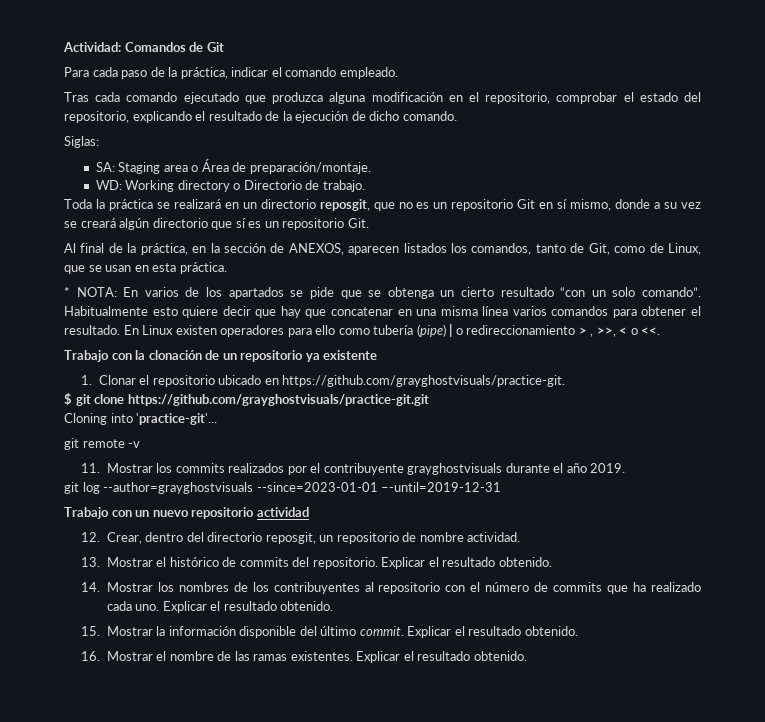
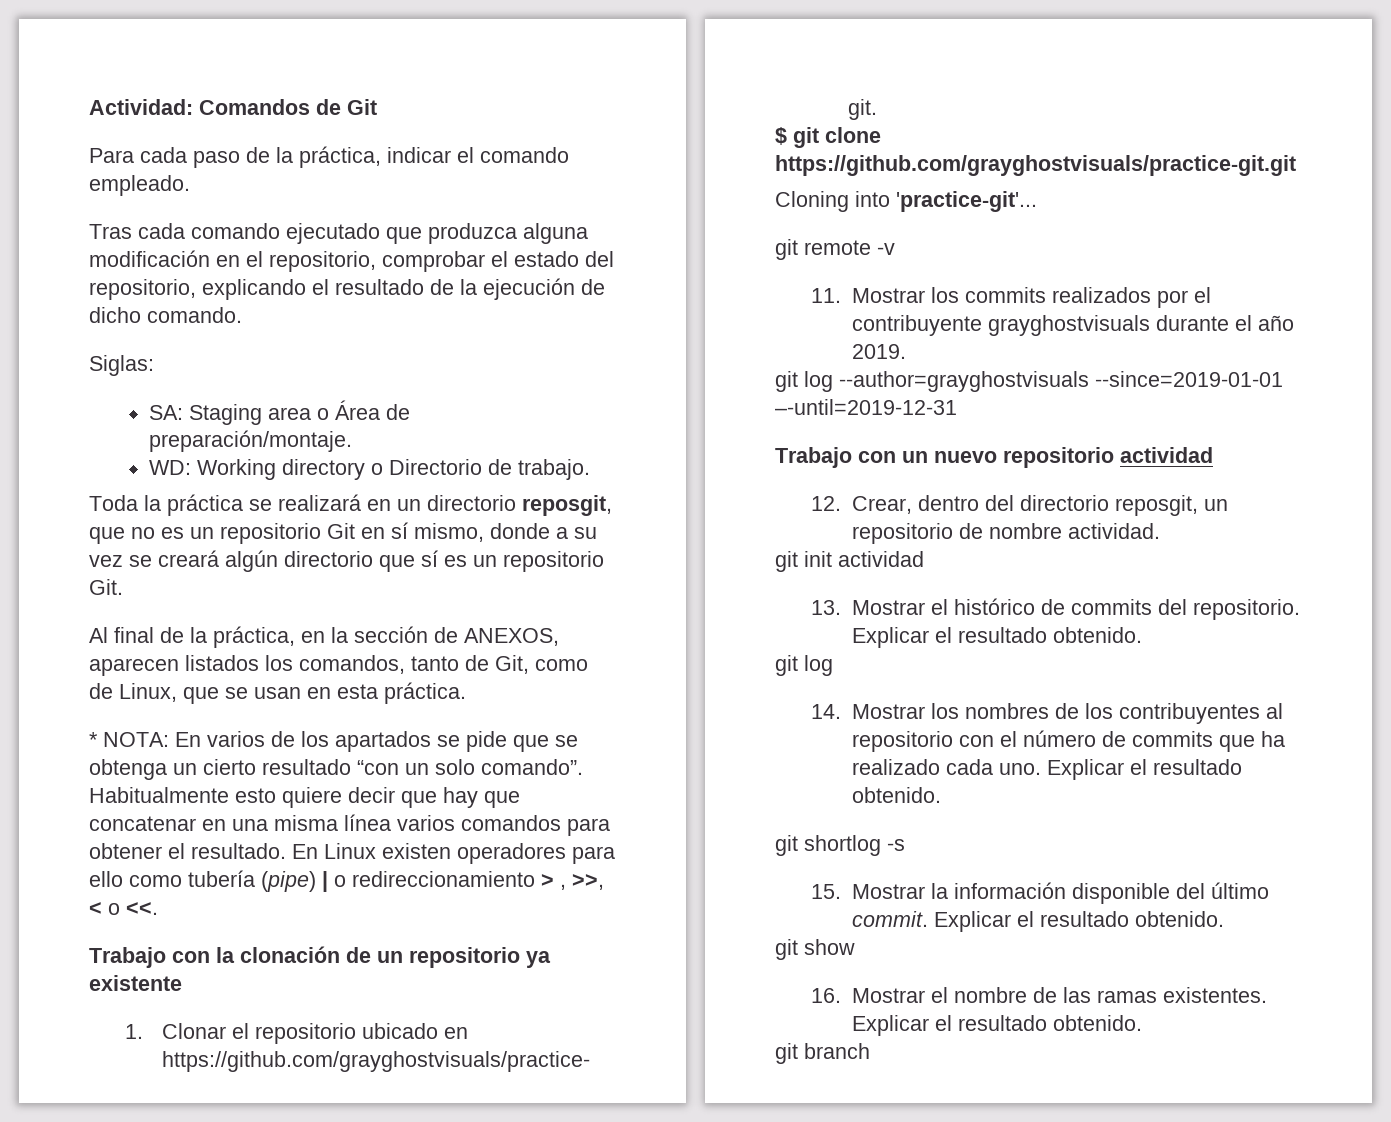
[256,482,378,492] --since=2023-01-01 -> [1095,371,1283,387] --since=2019-01-01
(521, 537) none -> [775,551,924,572] // git init actividad
(552, 562) none -> [775,655,833,676] // git log
(334, 606) none -> [775,835,905,856] // git shortlog -s
(578, 631) none -> [775,939,855,960] // git show
(527, 656) none -> [775,1043,870,1064] // git branch

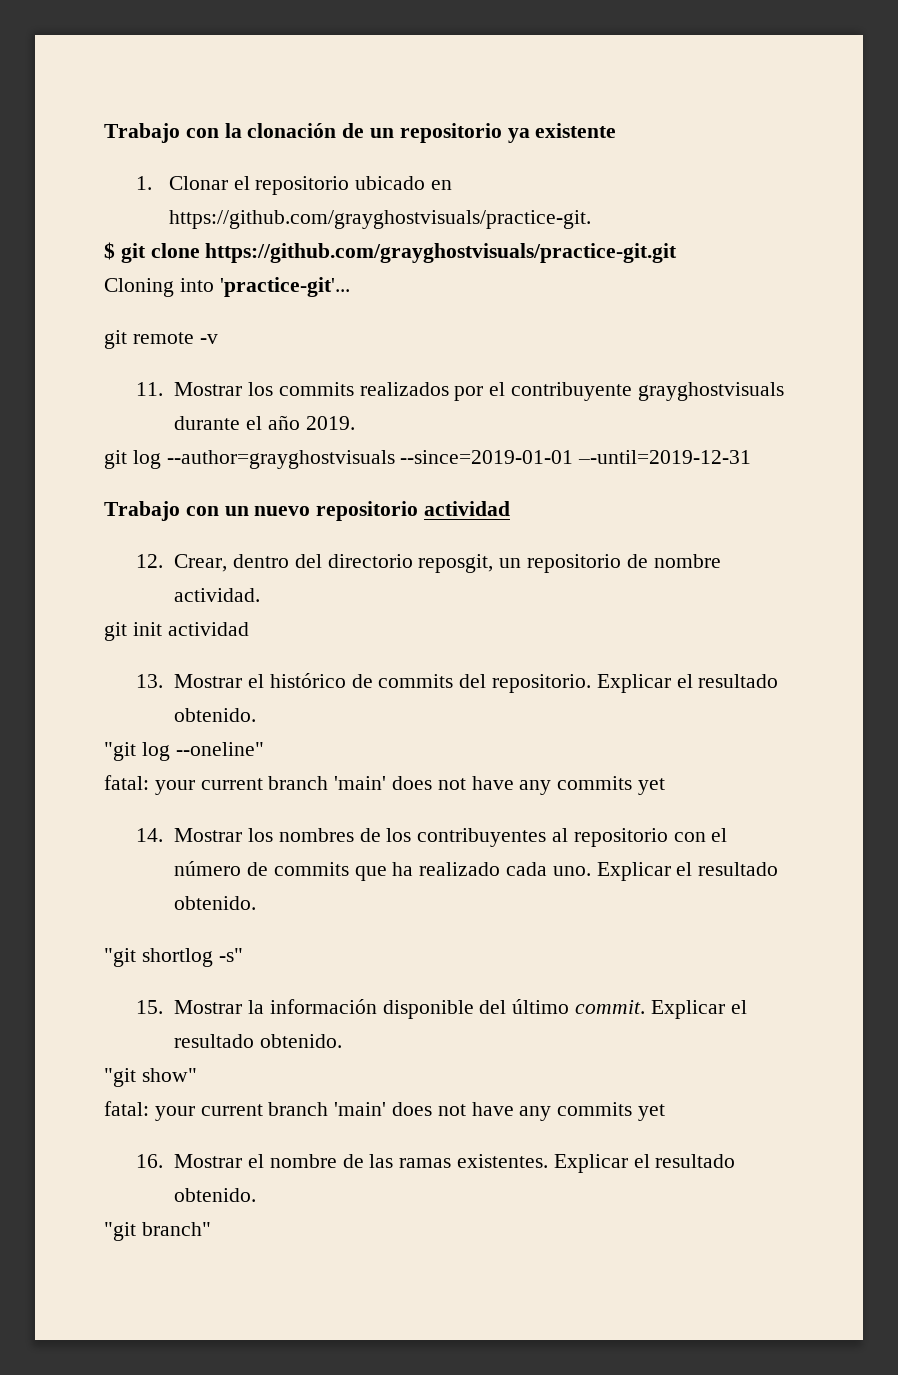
[89,99,377,115] [89,146,569,168] [89,175,190,196] [89,223,588,244] [89,250,614,272] [89,278,605,300] [89,307,242,323] [89,355,154,376] [149,400,411,425] [149,430,353,452] [149,459,591,480] [89,494,612,516] [89,522,597,544] [89,550,604,572] [89,579,123,595] [89,626,559,648] [89,655,588,676] [89,682,466,704] [89,731,578,752] [89,759,583,780] [89,787,520,808] [89,814,610,836] [89,843,615,864] [89,870,604,892] [89,902,158,915] Actividad: Comandos de Git // Para cada paso de la práctica, indicar el comando empleado. // Tras cada comando ejecutado que produzca alguna modificación en el repositorio, comprobar el estado del repositorio, explicando el resultado de la ejecución de dicho comando. // Siglas: // SA: Staging area o Área de preparación/montaje. // WD: Working directory o Directorio de trabajo. // Toda la práctica se realizará en un directorio reposgit, que no es un repositorio Git en sí mismo, donde a su vez se creará algún directorio que sí es un repositorio Git. // Al final de la práctica, en la sección de ANEXOS, aparecen listados los comandos, tanto de Git, como de Linux, que se usan en esta práctica. // * NOTA: En varios de los apartados se pide que se obtenga un cierto resultado “con un solo comando”. Habitualmente esto quiere decir que hay que concatenar en una misma línea varios comandos para obtener el resultado. En Linux existen operadores para ello como tubería (pipe) | o redireccionamiento > , >>, < o <<. // -> (104, 133) none
[775,655,833,676] git log -> [104,742,264,761] [104,775,666,795] "git log --oneline" // fatal: your current branch 'main' does not have any commits yet
[775,835,905,856] git shortlog -s -> [104,948,243,967] "git shortlog -s"
[775,939,855,960] git show -> [104,1068,197,1087] [104,1101,666,1121] "git show" // fatal: your current branch 'main' does not have any commits yet
[775,1043,870,1064] git branch -> [104,1222,211,1241] "git branch"

